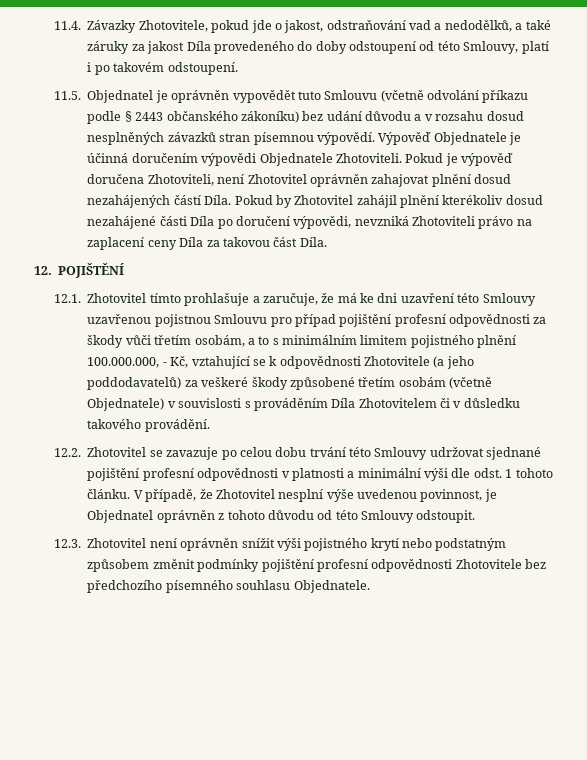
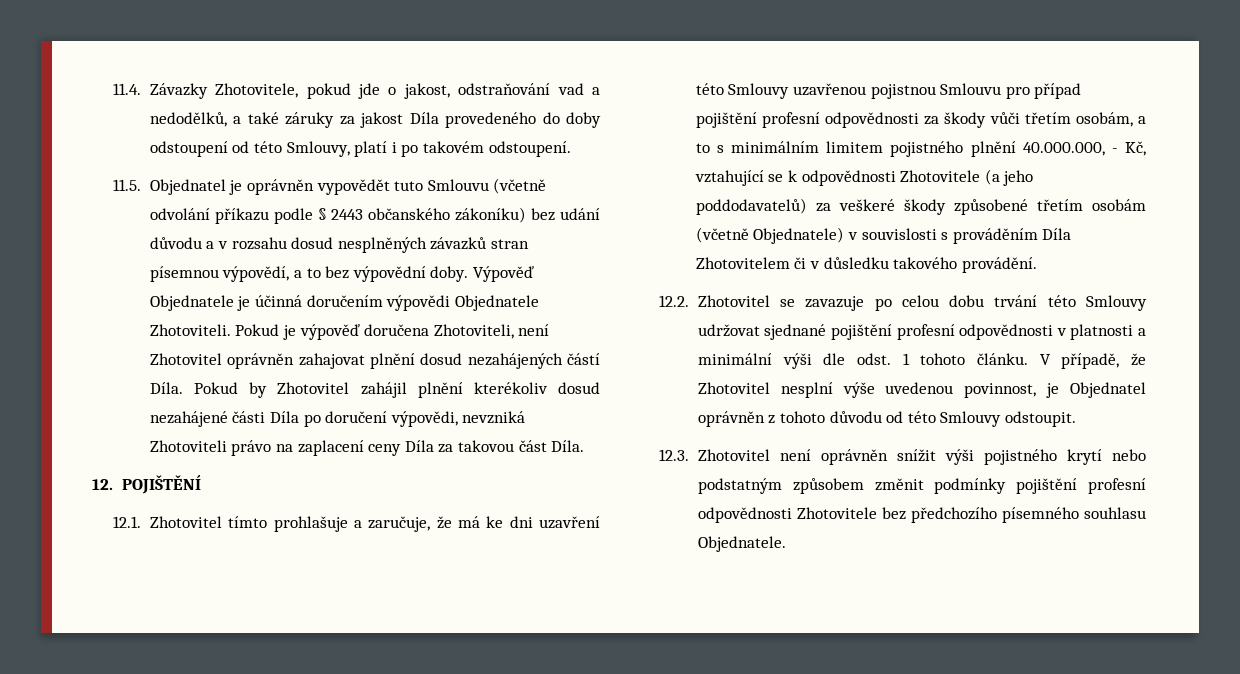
[316,132,375,145] výpovědí. -> [222,266,469,282] výpovědí, a to bez výpovědní doby.
[87,357,160,368] 100.000.000, -> [1022,142,1105,156] 40.000.000,

